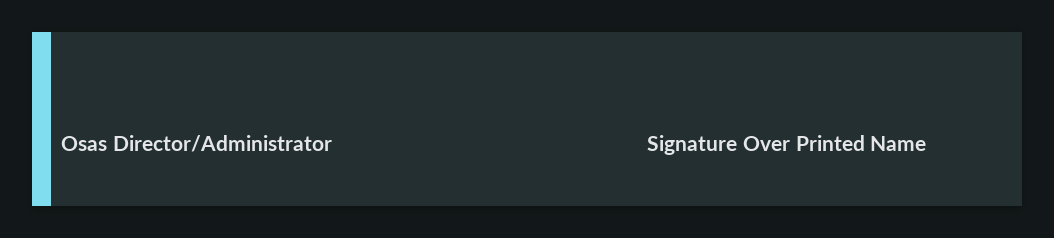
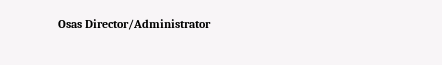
[647,135,927,155] // Signature Over Printed Name -> (212, 24) none

